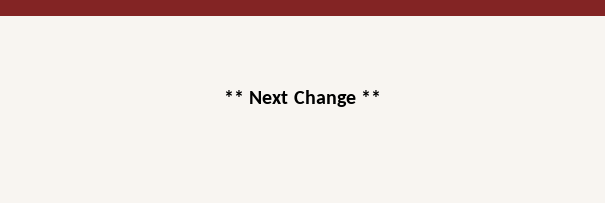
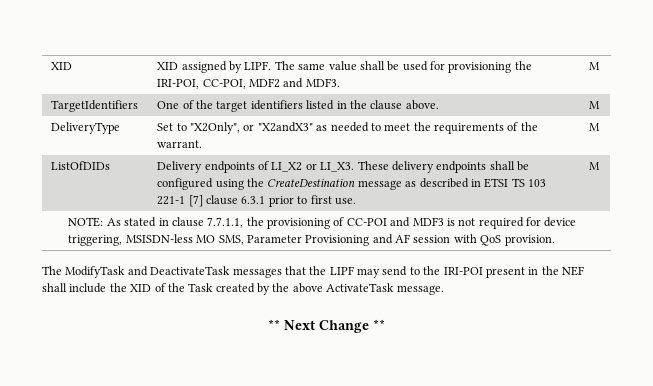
(224, 97) none -> [51,62,73,70] [157,61,532,73] [157,78,340,89] [589,62,601,70] [51,100,139,112] [157,100,439,112] [589,101,601,109] [51,122,121,134] [157,122,538,134] [157,140,203,148] [589,123,601,131] [51,161,111,170] [157,161,530,173] [157,178,547,190] [157,195,356,207] [589,162,601,170] [68,217,577,229] [68,234,555,246] [42,266,584,278] [42,283,444,295] XID | XID assigned by LIPF. The same value shall be used for provisioning the IRI-POI, CC-POI, MDF2 and MDF3. | M // TargetIdentifiers | One of the target identifiers listed in the clause above. | M // DeliveryType | Set to "X2Only", or "X2andX3" as needed to meet the requirements of the warrant. | M // ListOfDIDs | Delivery endpoints of LI_X2 or LI_X3. These delivery endpoints shall be configured using the CreateDestination message as described in ETSI TS 103 221-1 [7] clause 6.3.1 prior to first use. | M // NOTE: As stated in clause 7.7.1.1, the provisioning of CC-POI and MDF3 is not required for device triggering, MSISDN-less MO SMS, Parameter Provisioning and AF session with QoS provision. // The ModifyTask and DeactivateTask messages that the LIPF may send to the IRI-POI present in the NEF shall include the XID of the Task created by the above ActivateTask message. //

